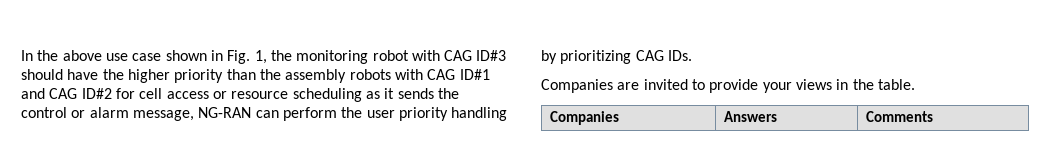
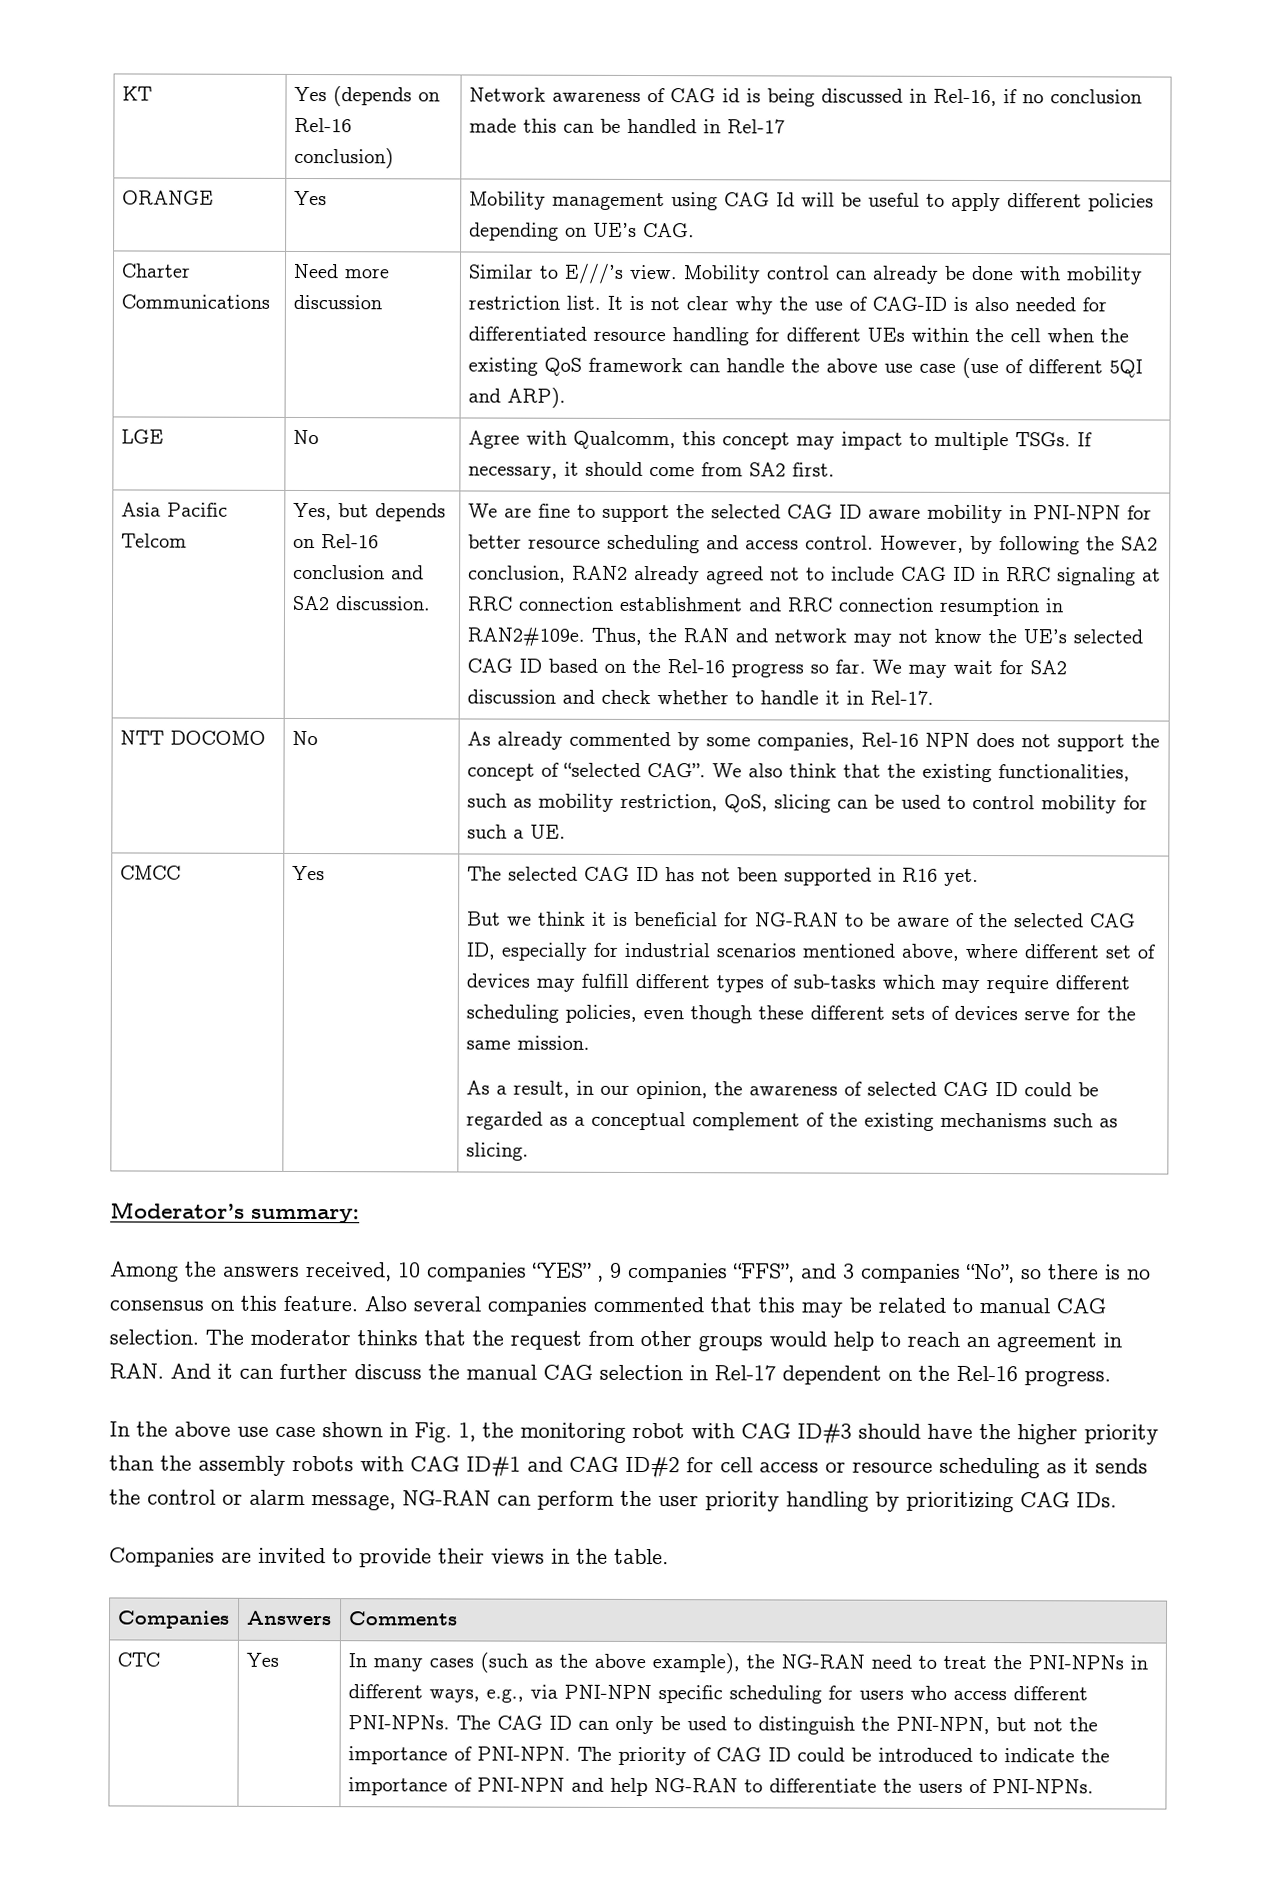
(21, 55) none -> [121,86,152,101] [293,86,440,107] [293,117,352,133] [293,147,394,169] [468,87,1142,107] [468,118,785,134] [121,190,214,205] [293,190,327,206] [468,191,1154,212] [468,222,695,241] [120,263,191,278] [120,294,270,309] [292,263,390,279] [292,294,382,310] [467,263,1143,285] [467,295,1107,315] [467,326,1129,346] [467,357,1143,379] [467,387,566,408] [120,429,164,444] [292,429,319,445] [467,430,1092,451] [467,461,835,480] [120,502,228,517] [120,533,187,548] [292,502,446,522] [292,534,379,549] [292,564,424,580] [291,595,431,611] [467,503,1152,524] [467,534,1158,555] [467,565,1161,586] [466,596,1064,617] [466,627,1143,647] [466,658,1067,678] [466,689,934,705] [119,730,266,745] [291,730,318,746] [466,731,1160,752] [466,762,1130,783] [466,793,1148,814] [466,824,566,839] [119,865,181,880] [291,865,325,881] [466,866,979,887] [466,911,1136,928] [465,942,1156,961] [465,973,1130,994] [465,1004,1136,1024] [465,1035,590,1050] [465,1080,1099,1100] [465,1111,1118,1131] [465,1142,529,1161] [110,1201,360,1224] [110,1261,1151,1284] [109,1295,1106,1318] [109,1329,1122,1353] [109,1363,1111,1387] KT | Yes (depends on Rel-16 conclusion) | Network awareness of CAG id is being discussed in Rel-16, if no conclusion made this can be handled in Rel-17 // ORANGE | Yes | Mobility management using CAG Id will be useful to apply different policies depending on UE’s CAG. // Charter Communications | Need more discussion | Similar to E///’s view. Mobility control can already be done with mobility restriction list. It is not clear why the use of CAG-ID is also needed for differentiated resource handling for different UEs within the cell when the existing QoS framework can handle the above use case (use of different 5QI and ARP). // LGE | No | Agree with Qualcomm, this concept may impact to multiple TSGs. If necessary, it should come from SA2 first. // Asia Pacific Telcom | Yes, but depends on Rel-16 conclusion and SA2 discussion. | We are fine to support the selected CAG ID aware mobility in PNI-NPN for better resource scheduling and access control. However, by following the SA2 conclusion, RAN2 already agreed not to include CAG ID in RRC signaling at RRC connection establishment and RRC connection resumption in RAN2#109e. Thus, the RAN and network may not know the UE’s selected CAG ID based on the Rel-16 progress so far. We may wait for SA2 discussion and check whether to handle it in Rel-17. // NTT DOCOMO | No | As already commented by some companies, Rel-16 NPN does not support the concept of “selected CAG”. We also think that the existing functionalities, such as mobility restriction, QoS, slicing can be used to control mobility for such a UE. // CMCC | Yes | The selected CAG ID has not been supported in R16 yet. // But we think it is beneficial for NG-RAN to be aware of the selected CAG ID, especially for industrial scenarios mentioned above, where different set of devices may fulfill different types of sub-tasks which may require different scheduling policies, even though these different sets of devices serve for the same mission. // As a result, in our opinion, the awareness of selected CAG ID could be regarded as a conceptual complement of the existing mechanisms such as slicing. // Moderator’s summary: // Among the answers received, 10 companies “YES” , 9 companies “FFS”, and 3 companies “No”, so there is no consensus on this feature. Also several companies commented that this may be related to manual CAG selection. The moderator thinks that the request from other groups would help to reach an agreement in RAN. And it can further discuss the manual CAG selection in Rel-17 dependent on the Rel-16 progress. //
[762,82,792,93] your -> [438,1548,485,1564] their
(933, 116) none -> [116,1652,160,1667] [245,1652,279,1667] [347,1652,1148,1674] [347,1684,1088,1704] [347,1715,1098,1735] [347,1746,1110,1766] [347,1777,1094,1797] // CTC | Yes | In many cases (such as the above example), the NG-RAN need to treat the PNI-NPNs in different ways, e.g., via PNI-NPN specific scheduling for users who access different PNI-NPNs. The CAG ID can only be used to distinguish the PNI-NPN, but not the importance of PNI-NPN. The priority of CAG ID could be introduced to indicate the importance of PNI-NPN and help NG-RAN to differentiate the users of PNI-NPNs.

